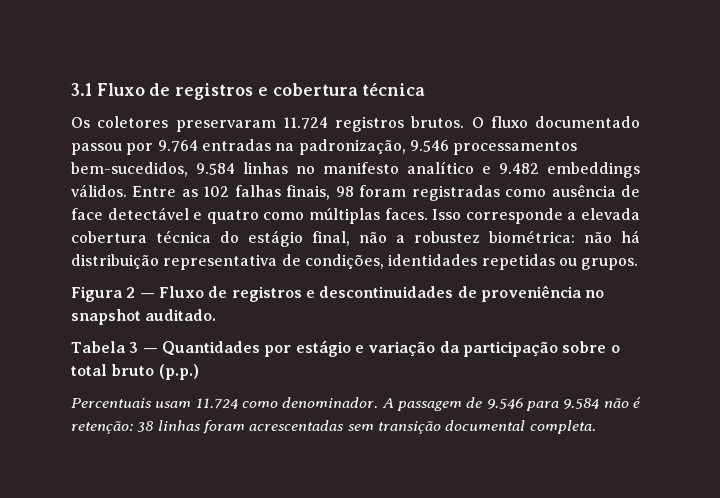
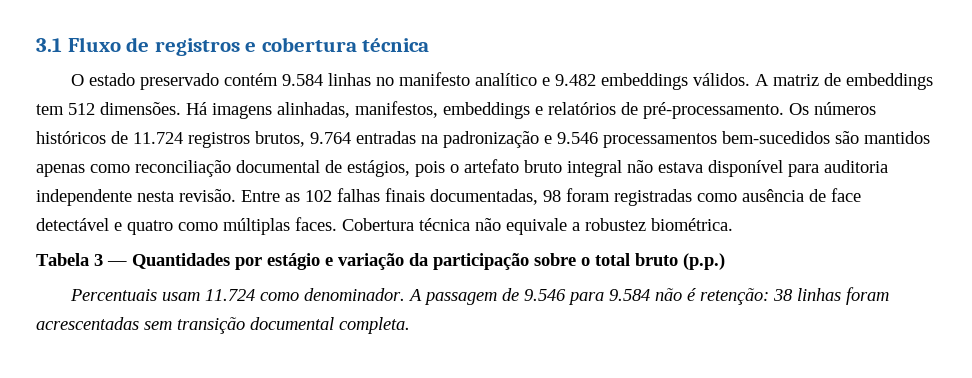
[71,116,640,132] [71,139,578,155] [71,162,188,177] Os coletores preservaram 11.724 registros brutos. O fluxo documentado passou por 9.764 entradas na padronização, 9.546 processamentos bem-sucedidos, -> [70,73,278,90] O estado preservado contém
(127, 190) none -> [754,73,933,90] [36,101,876,119] [36,131,930,148] [36,159,888,177] [36,189,236,206] A matriz de embeddings tem 512 dimensões. Há imagens alinhadas, manifestos, embeddings e relatórios de pré-processamento. Os números históricos de 11.724 registros brutos, 9.764 entradas na padronização e 9.546 processamentos bem-sucedidos são mantidos apenas como reconciliação documental de estágios, pois o artefato bruto integral não estava disponível para auditoria independente nesta revisão.
[286,185,331,200] finais, -> [385,188,538,205] finais documentadas,
[432,208,641,224] [71,230,640,247] [71,254,639,270] [71,285,605,302] [71,309,217,325] Isso corresponde a elevada cobertura técnica do estágio final, não a robustez biométrica: não há distribuição representativa de condições, identidades repetidas ou grupos. // Figura 2 — Fluxo de registros e descontinuidades de proveniência no snapshot auditado. -> [342,218,733,235] Cobertura técnica não equivale a robustez biométrica.

